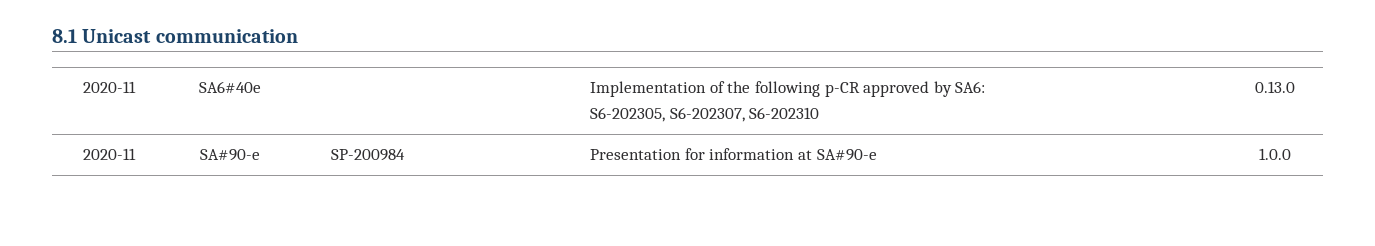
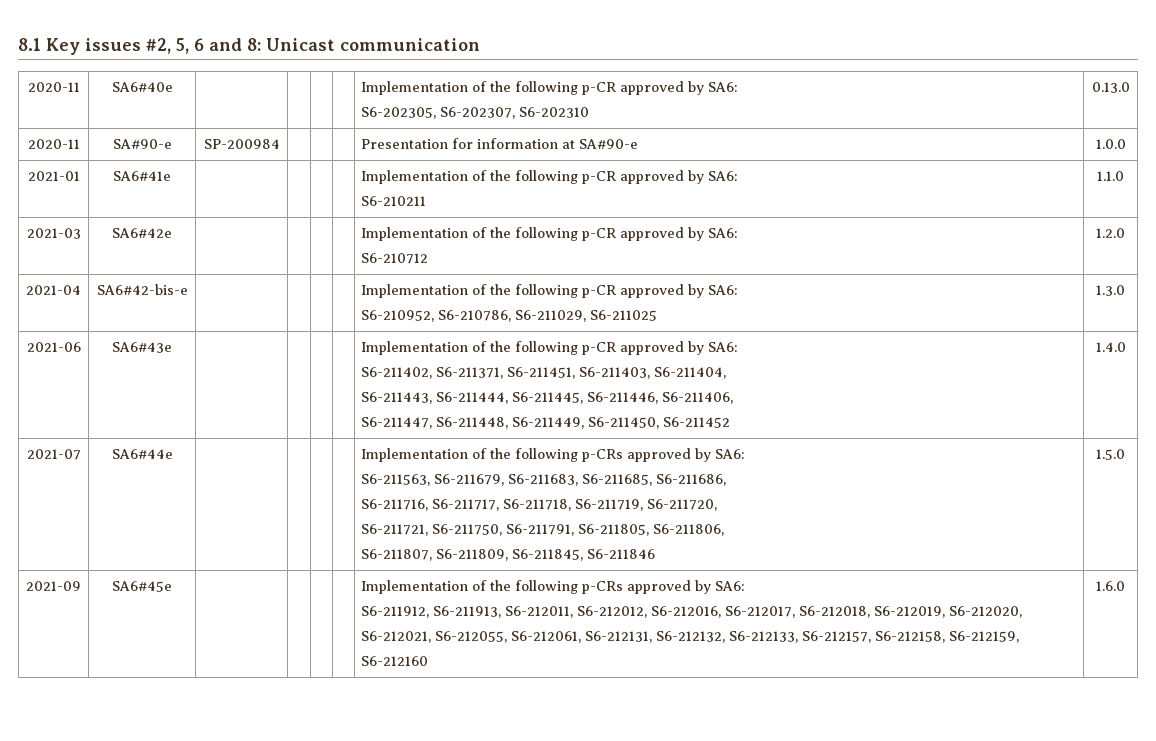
(77, 36) none -> [46,38,261,55] Key issues #2, 5, 6 and 8:
(1291, 154) none -> [27,171,80,181] [113,171,171,181] [361,170,739,184] [361,196,427,206] [1097,171,1124,181] [26,228,81,239] [112,228,172,238] [361,227,739,241] [361,253,429,264] [1096,228,1125,238] [26,285,81,295] [96,284,188,295] [361,284,739,298] [361,310,658,322] [1096,285,1125,296] [26,342,81,352] [112,342,172,353] [361,341,739,355] [361,367,727,379] [361,392,734,404] [361,417,731,429] [1095,342,1126,352] [26,449,81,460] [111,449,173,459] [361,448,746,462] [361,474,727,486] [361,499,718,511] [361,524,725,536] [361,549,656,561] [1096,449,1125,460] [26,581,81,591] [112,581,172,592] [361,580,746,594] [361,606,1023,618] [361,631,1020,643] [361,656,429,666] [1096,581,1125,591] // 2021-01 | SA6#41e | | | | | Implementation of the following p-CR approved by SA6: // S6-210211 | 1.1.0 // 2021-03 | SA6#42e | | | | | Implementation of the following p-CR approved by SA6: // S6-210712 | 1.2.0 // 2021-04 | SA6#42-bis-e | | | | | Implementation of the following p-CR approved by SA6: // S6-210952, S6-210786, S6-211029, S6-211025 | 1.3.0 // 2021-06 | SA6#43e | | | | | Implementation of the following p-CR approved by SA6: // S6-211402, S6-211371, S6-211451, S6-211403, S6-211404, // S6-211443, S6-211444, S6-211445, S6-211446, S6-211406, // S6-211447, S6-211448, S6-211449, S6-211450, S6-211452 | 1.4.0 // 2021-07 | SA6#44e | | | | | Implementation of the following p-CRs approved by SA6: // S6-211563, S6-211679, S6-211683, S6-211685, S6-211686, // S6-211716, S6-211717, S6-211718, S6-211719, S6-211720, // S6-211721, S6-211750, S6-211791, S6-211805, S6-211806, // S6-211807, S6-211809, S6-211845, S6-211846 | 1.5.0 // 2021-09 | SA6#45e | | | | | Implementation of the following p-CRs approved by SA6: // S6-211912, S6-211913, S6-212011, S6-212012, S6-212016, S6-212017, S6-212018, S6-212019, S6-212020, S6-212021, S6-212055, S6-212061, S6-212131, S6-212132, S6-212133, S6-212157, S6-212158, S6-212159, S6-212160 | 1.6.0

